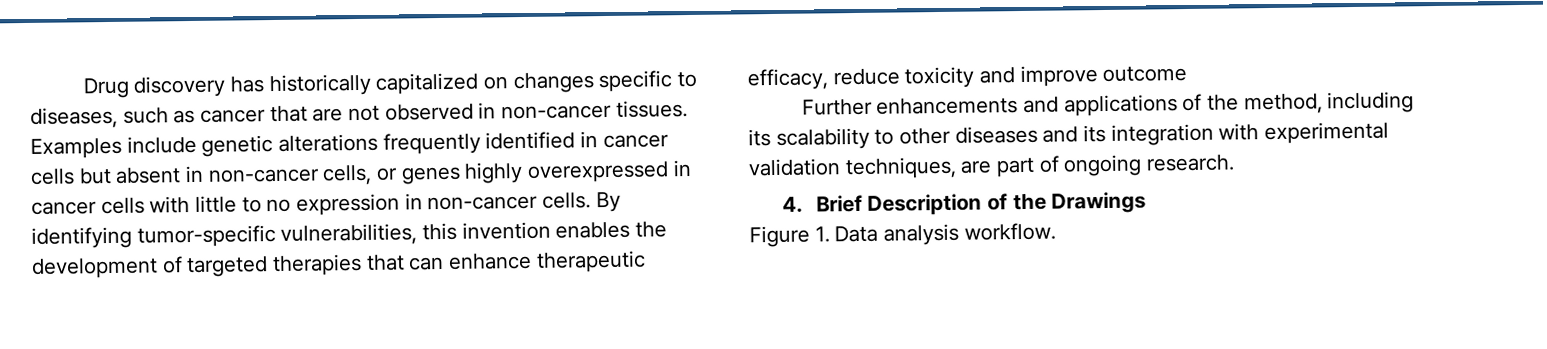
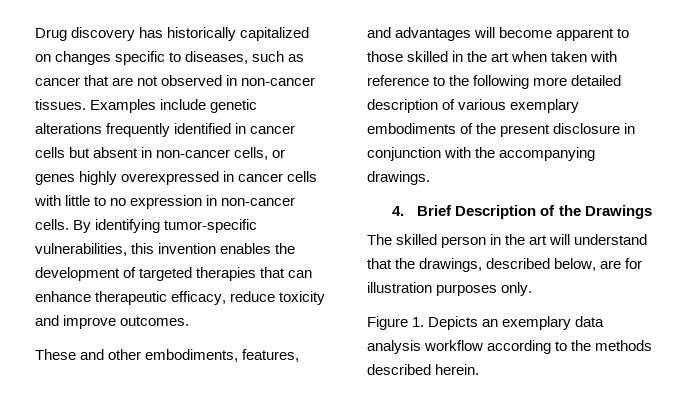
[1102,66,1188,83] [801,91,1415,117] [748,121,1390,150] [748,154,1235,180] outcome // Further enhancements and applications of the method, including its scalability to other diseases and its integration with experimental validation techniques, are part of ongoing research. -> [120,316,190,326] [35,349,300,362] [367,27,630,41] [367,51,618,62] [367,75,622,89] [367,99,580,113] [367,123,636,137] [367,147,596,161] [367,171,430,185] outcomes. // These and other embodiments, features, and advantages will become apparent to those skilled in the art when taken with reference to the following more detailed description of various exemplary embodiments of the present disclosure in conjunction with the accompanying drawings.
[749,222,1056,248] Figure 1. Data analysis workflow. -> [367,234,648,248] [367,258,643,272] [367,282,533,296] [367,316,605,330] [367,340,653,354] [367,364,480,375] The skilled person in the art will understand that the drawings, described below, are for illustration purposes only. // Figure 1. Depicts an exemplary data analysis workflow according to the methods described herein.

